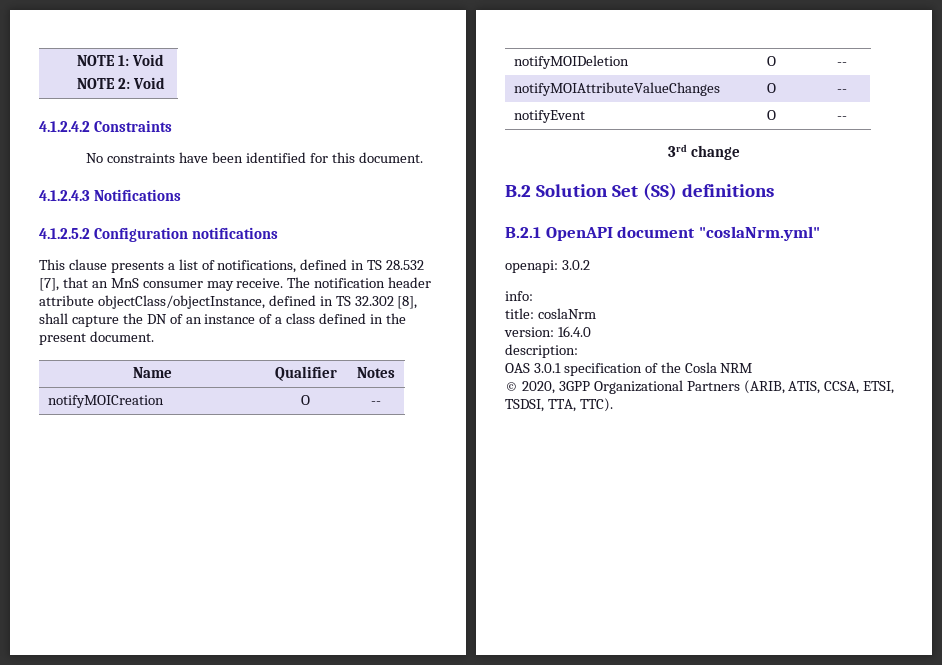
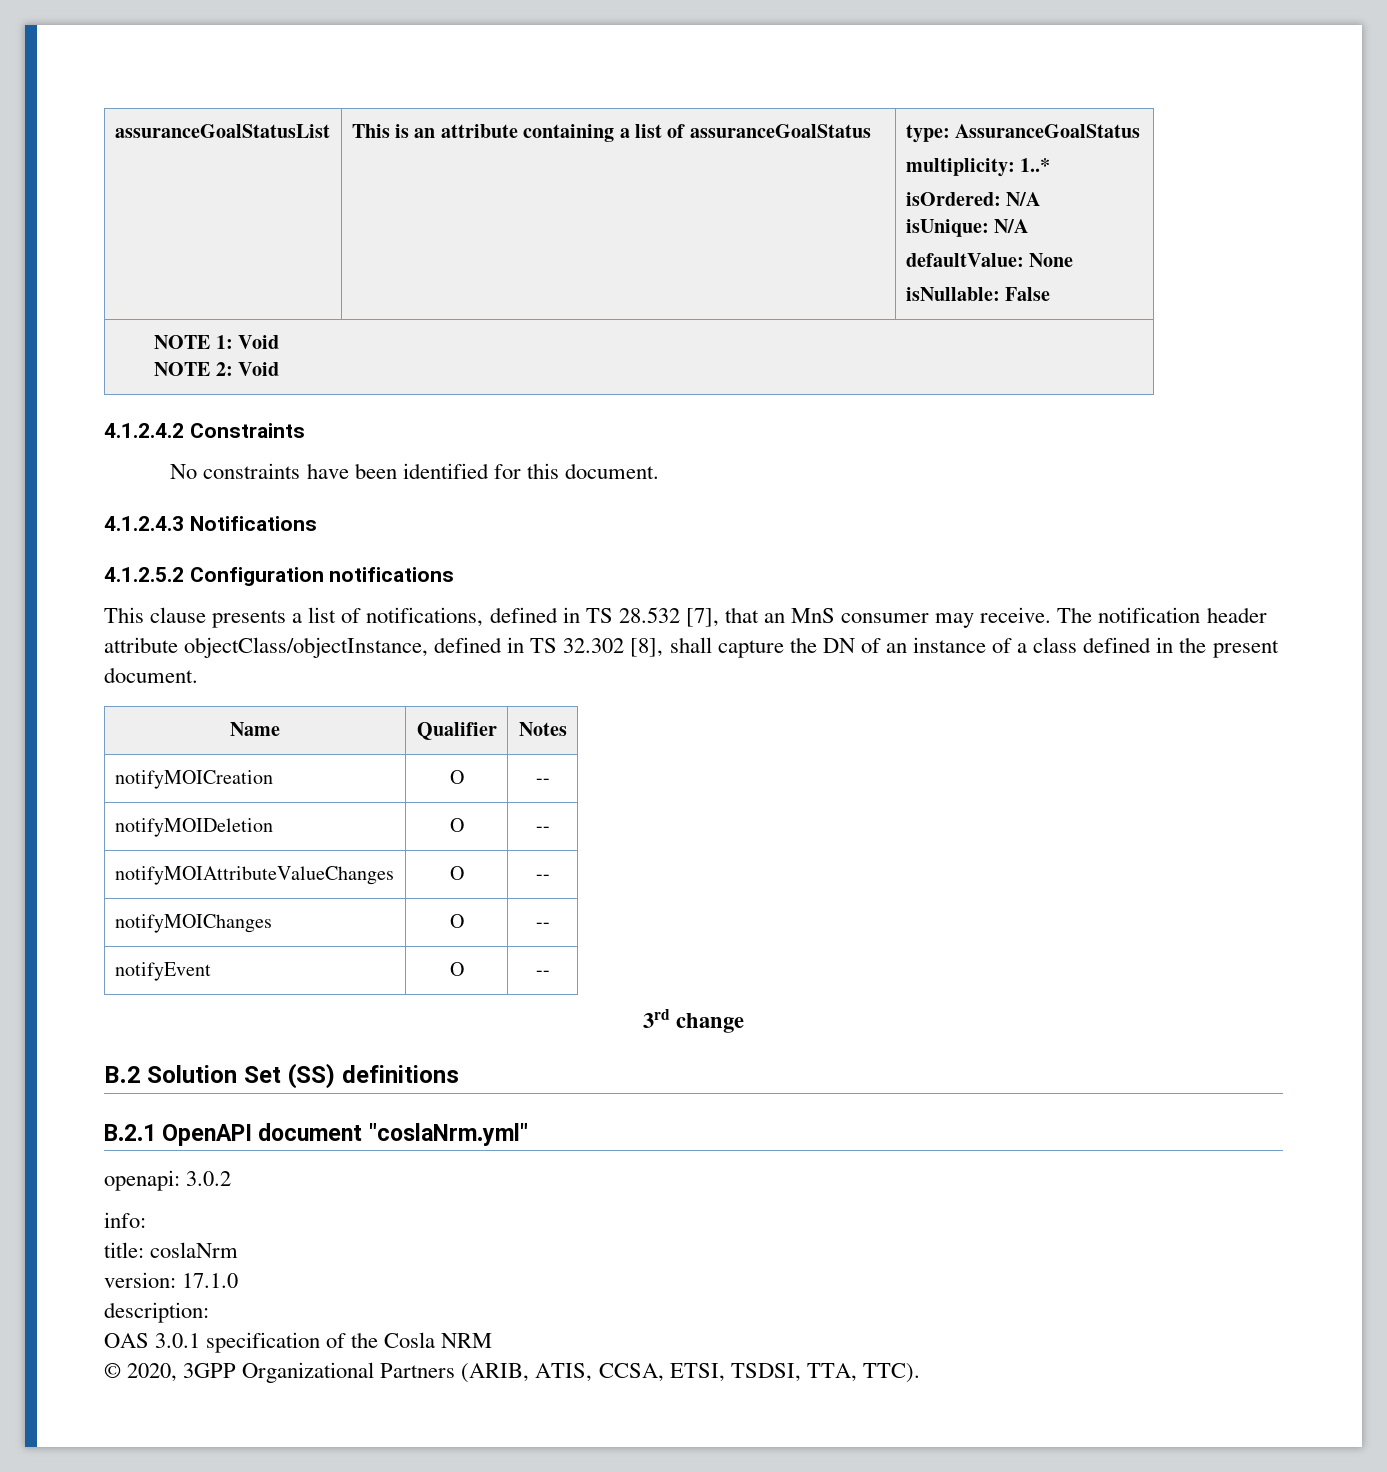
(76, 60) none -> [114,124,330,138] [351,124,871,142] [905,124,1141,143] [905,158,1051,177] [905,192,1041,206] [905,219,1029,237] [905,253,1074,267] [905,287,1051,301] assuranceGoalStatusList | This is an attribute containing a list of assuranceGoalStatus | type: AssuranceGoalStatus // multiplicity: 1..* // isOrdered: N/A // isUnique: N/A // defaultValue: None // isNullable: False //
(847, 91) none -> [114,914,272,933] [449,914,464,928] [535,922,550,928] // notifyMOIChanges | O | --
[557,326,591,337] 16.4.0 -> [182,1273,239,1288] 17.1.0

